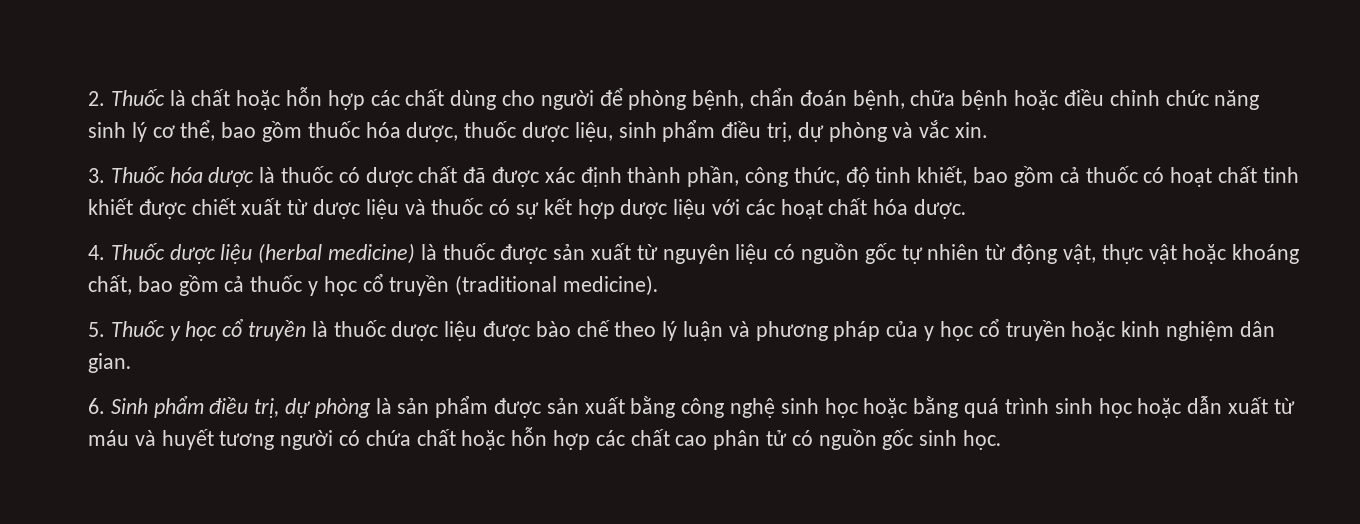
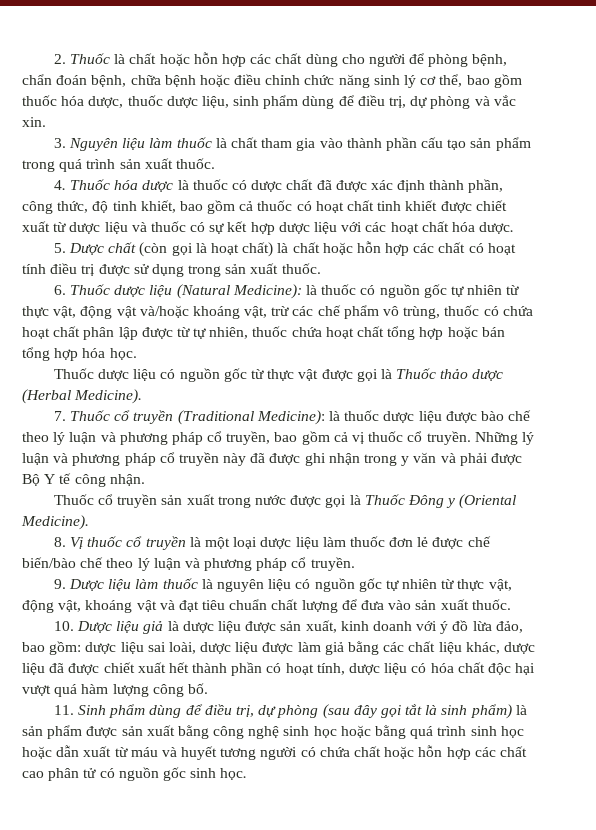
(716, 131) none -> [302,95,354,109] dùng để
(105, 175) none -> [69,137,531,151] [22,158,215,172] [53,180,66,190] Nguyên liệu làm thuốc là chất tham gia vào thành phần cấu tạo sản phẩm trong quá trình sản xuất thuốc. // 4.
[88,243,1300,264] [88,274,660,296] [88,319,307,341] 4. Thuốc dược liệu (herbal medicine) là thuốc được sản xuất từ nguyên liệu có nguồn gốc tự nhiên từ động vật, thực vật hoặc khoáng chất, bao gồm cả thuốc y học cổ truyền (traditional medicine). // 5. Thuốc y học cổ truyền -> [53,241,516,257] [22,263,321,277] [53,284,520,299] [22,305,533,319] [22,326,505,340] [22,347,137,361] [53,368,504,382] [22,389,143,404] [53,410,325,425] 5. Dược chất (còn gọi là hoạt chất) là chất hoặc hỗn hợp các chất có hoạt tính điều trị được sử dụng trong sản xuất thuốc. // 6. Thuốc dược liệu (Natural Medicine): là thuốc có nguồn gốc tự nhiên từ thực vật, động vật và/hoặc khoáng vật, trừ các chế phẩm vô trùng, thuốc có chứa hoạt chất phân lập được từ tự nhiên, thuốc chứa hoạt chất tổng hợp hoặc bán tổng hợp hóa học. // Thuốc dược liệu có nguồn gốc từ thực vật được gọi là Thuốc thảo dược (Herbal Medicine). // 7. Thuốc cổ truyền (Traditional Medicine):
[886,319,1275,341] [88,353,132,373] [88,396,371,418] của y học cổ truyền hoặc kinh nghiệm dân gian. // 6. Sinh phẩm điều trị, dự phòng -> [207,431,534,445] [22,452,522,466] [22,473,145,487] [53,494,517,509] [21,515,89,530] [53,536,491,550] [22,557,355,571] [53,578,512,592] [22,599,511,613] [53,620,523,634] [22,641,535,655] [22,662,536,676] [22,683,208,697] [53,704,512,719] cổ truyền, bao gồm cả vị thuốc cổ truyền. Những lý luận và phương pháp cổ truyền này đã được ghi nhận trong y văn và phải được Bộ Y tế công nhận. // Thuốc cổ truyền sản xuất trong nước được gọi là Thuốc Đông y (Oriental Medicine). // 8. Vị thuốc cổ truyền là một loại dược liệu làm thuốc đơn lẻ được chế biến/bào chế theo lý luận và phương pháp cổ truyền. // 9. Dược liệu làm thuốc là nguyên liệu có nguồn gốc tự nhiên từ thực vật, động vật, khoáng vật và đạt tiêu chuẩn chất lượng để đưa vào sản xuất thuốc. // 10. Dược liệu giả là dược liệu được sản xuất, kinh doanh với ý đồ lừa đảo, bao gồm: dược liệu sai loài, dược liệu được làm giả bằng các chất liệu khác, dược liệu đã được chiết xuất hết thành phần có hoạt tính, dược liệu có hóa chất độc hại vượt quá hàm lượng công bố. // 11. Sinh phẩm dùng để điều trị, dự phòng (sau đây gọi tắt là sinh phẩm)

